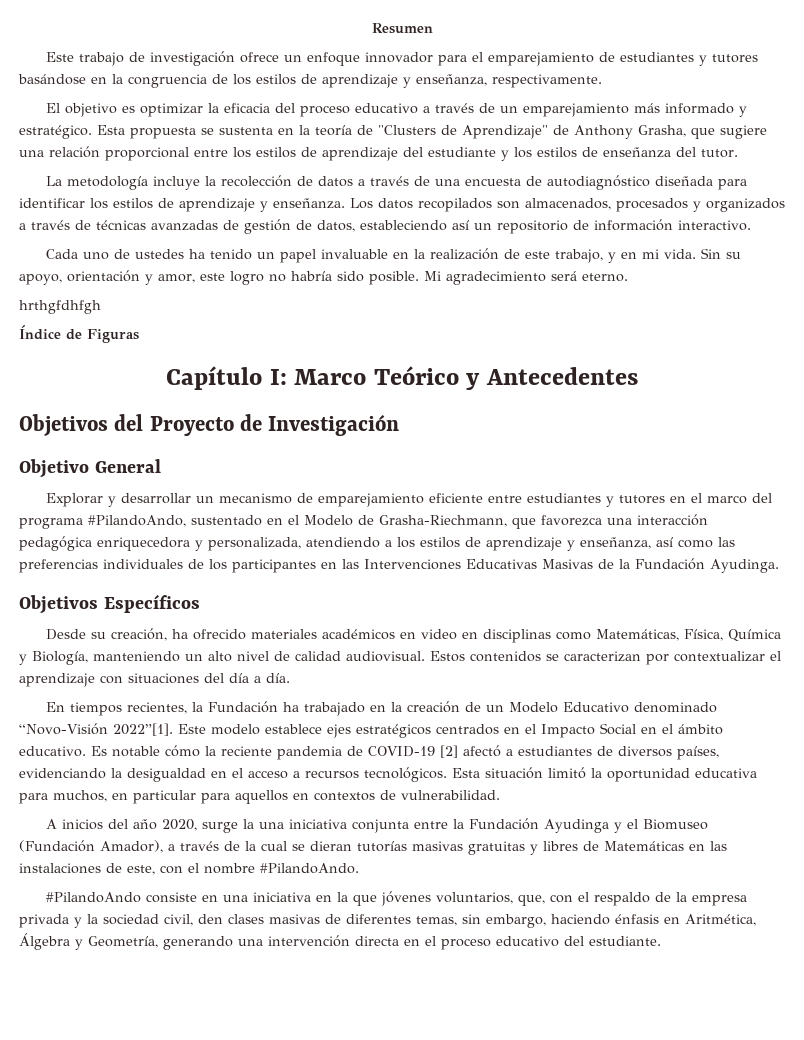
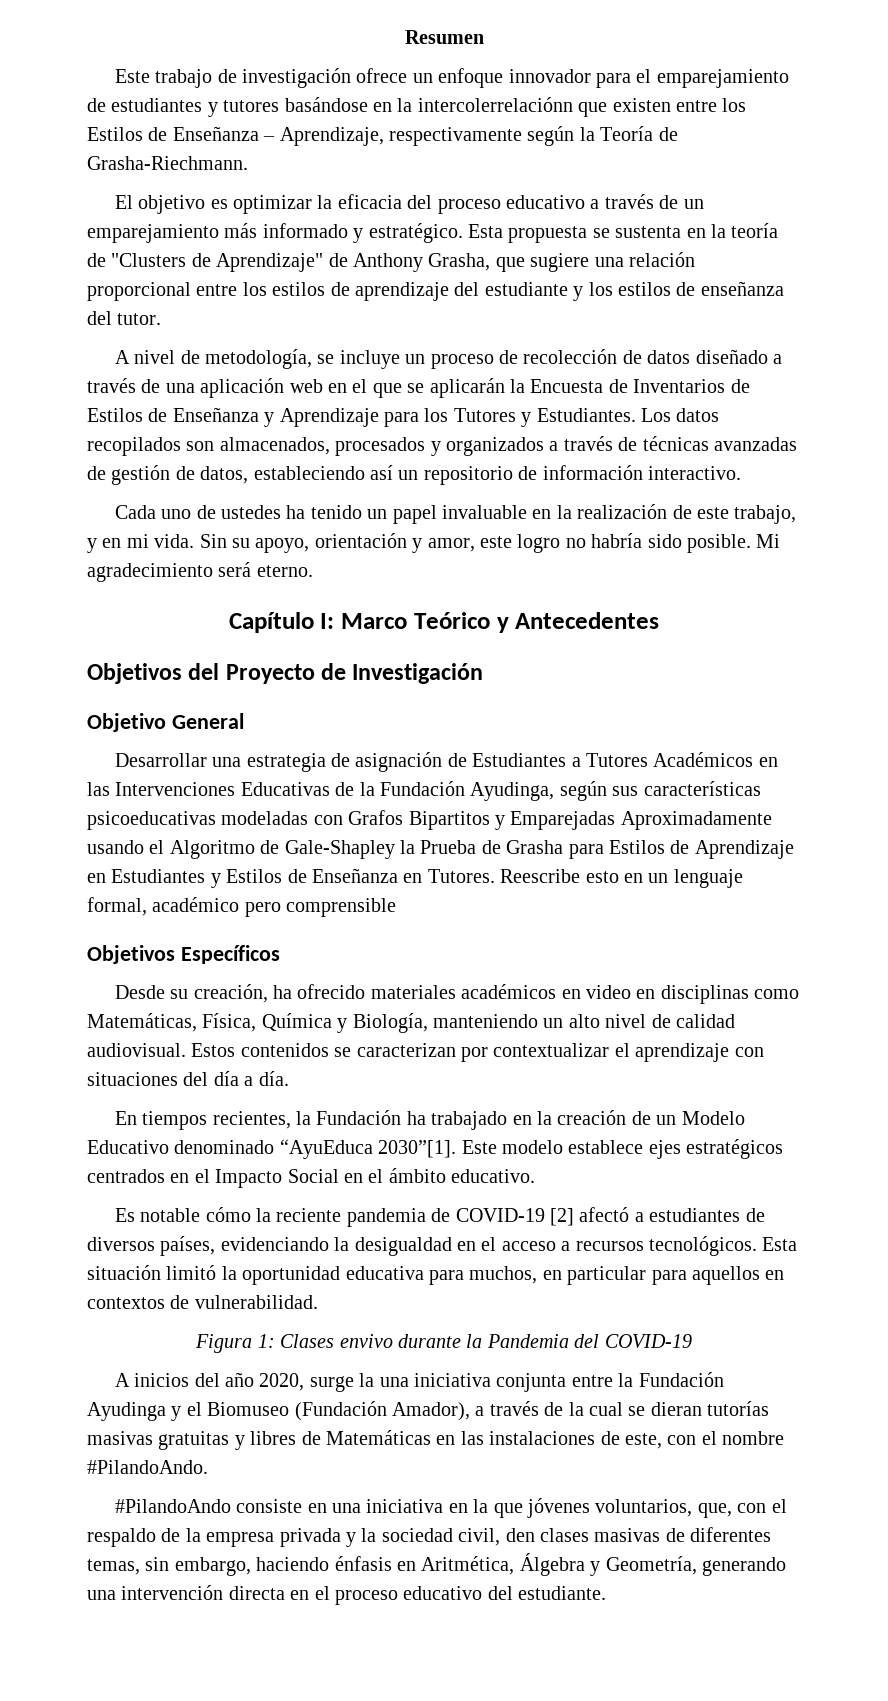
[128,74,602,88] congruencia de los estilos de aprendizaje y enseñanza, respectivamente. -> [417,97,747,117] [87,126,678,146] [87,156,248,170] intercolerrelaciónn que existen entre los Estilos de Enseñanza – Aprendizaje, respectivamente según la Teoría de Grasha-Riechmann.
[45,176,216,190] La metodología incluye la -> [114,349,518,369] A nivel de metodología, se incluye un proceso de
(353, 181) none -> [695,349,768,364] diseñado
[464,175,747,190] [19,198,345,212] encuesta de autodiagnóstico diseñada para identificar los estilos de aprendizaje y enseñanza. -> [200,378,750,398] [87,407,636,427] aplicación web en el que se aplicarán la Encuesta de Inventarios de Estilos de Enseñanza y Aprendizaje para los Tutores y Estudiantes.
[19,300,101,314] [19,325,139,343] // hrthgfdhfgh // Índice de Figuras -> (313, 571) none
[45,493,772,507] [19,514,708,529] [19,536,735,551] [19,559,316,573] Explorar y desarrollar un mecanismo de emparejamiento eficiente entre estudiantes y tutores en el marco del programa #PilandoAndo, sustentado en el Modelo de Grasha-Riechmann, que favorezca una interacción pedagógica enriquecedora y personalizada, atendiendo a los estilos de aprendizaje y enseñanza, así como las preferencias individuales de los participantes -> [114,752,754,772] Desarrollar una estrategia de asignación de Estudiantes a Tutores Académicos
[542,559,593,569] Masivas -> (330, 789) none
[710,559,779,573] Ayudinga. -> [470,781,761,801] [87,810,772,830] [87,840,794,859] [87,868,743,888] [87,897,397,917] Ayudinga, según sus características psicoeducativas modeladas con Grafos Bipartitos y Emparejadas Aproximadamente usando el Algoritmo de Gale-Shapley la Prueba de Grasha para Estilos de Aprendizaje en Estudiantes y Estilos de Enseñanza en Tutores. Reescribe esto en un lenguaje formal, académico pero comprensible
[19,723,173,736] “Novo-Visión 2022”[1]. -> [279,1139,457,1159] “AyuEduca 2030”[1].
(86, 751) none -> (536, 1176) //
(500, 795) none -> [195,1334,692,1353] // Figura 1: Clases envivo durante la Pandemia del COVID-19

